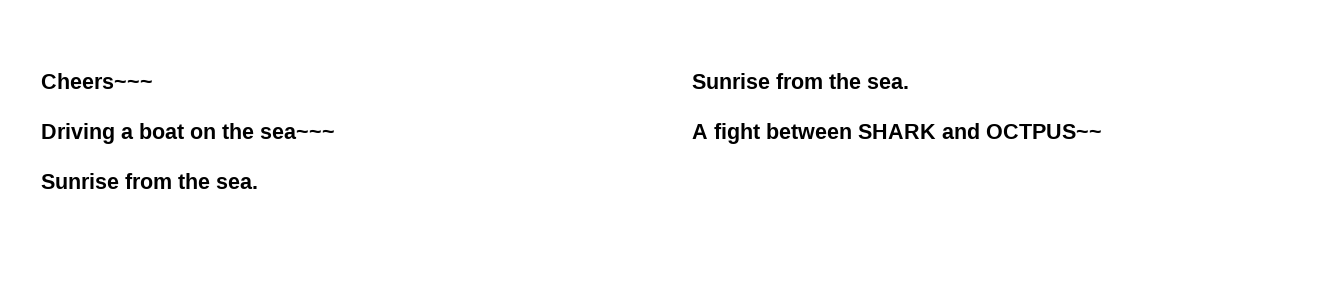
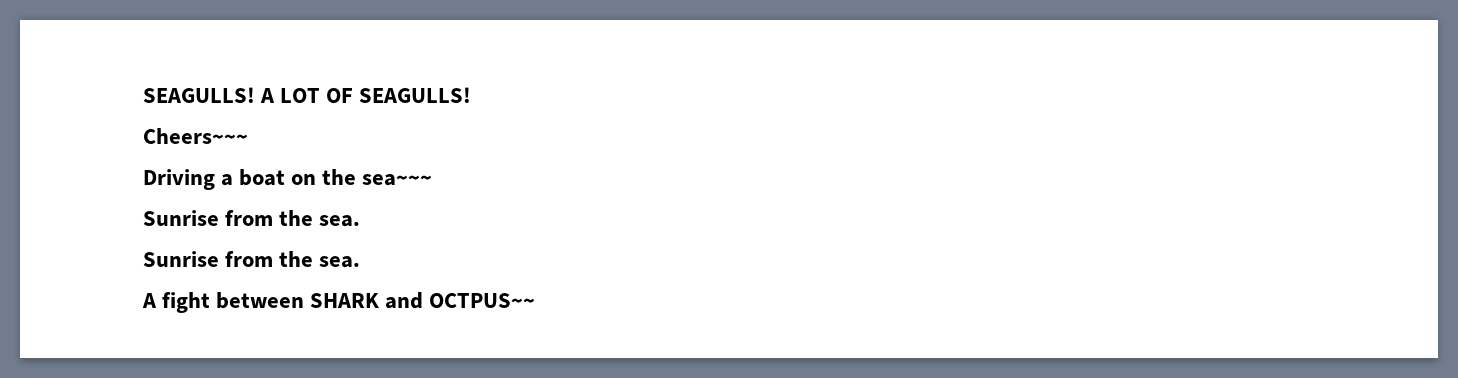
(41, 81) none -> [143,87,472,103] SEAGULLS! A LOT OF SEAGULLS! //

